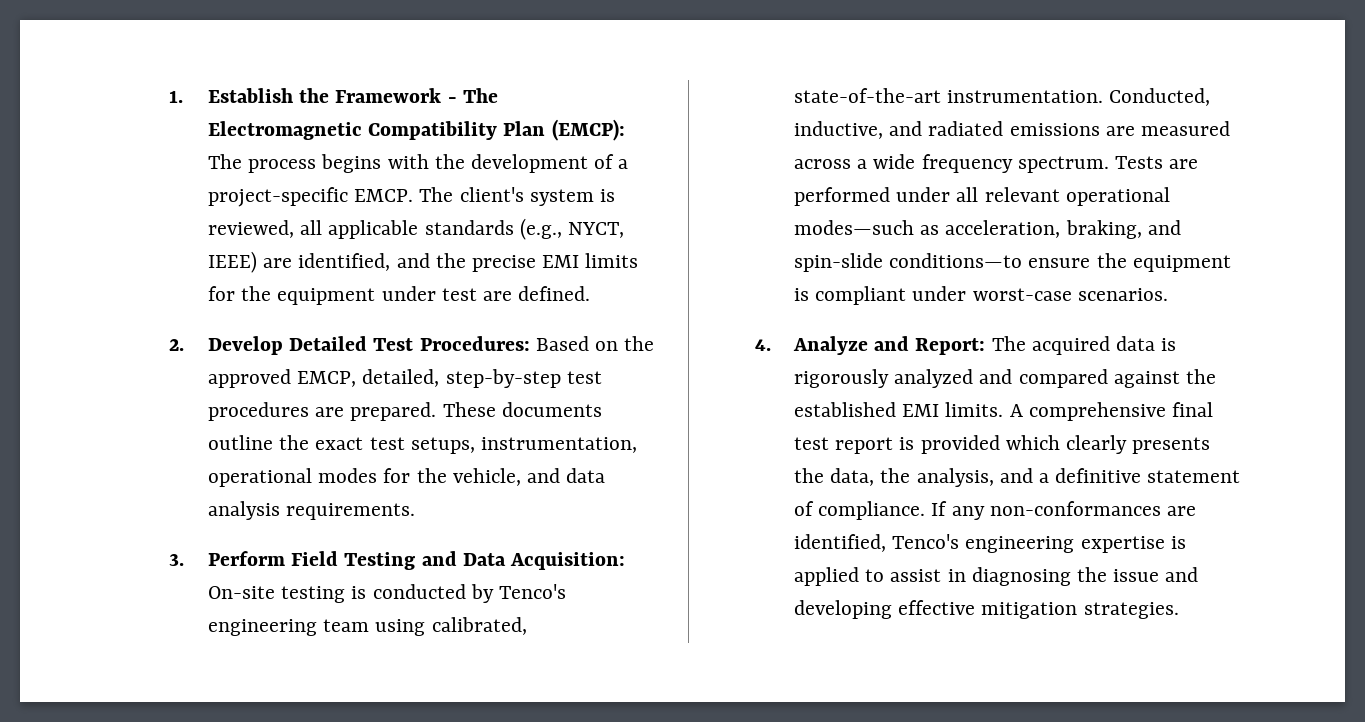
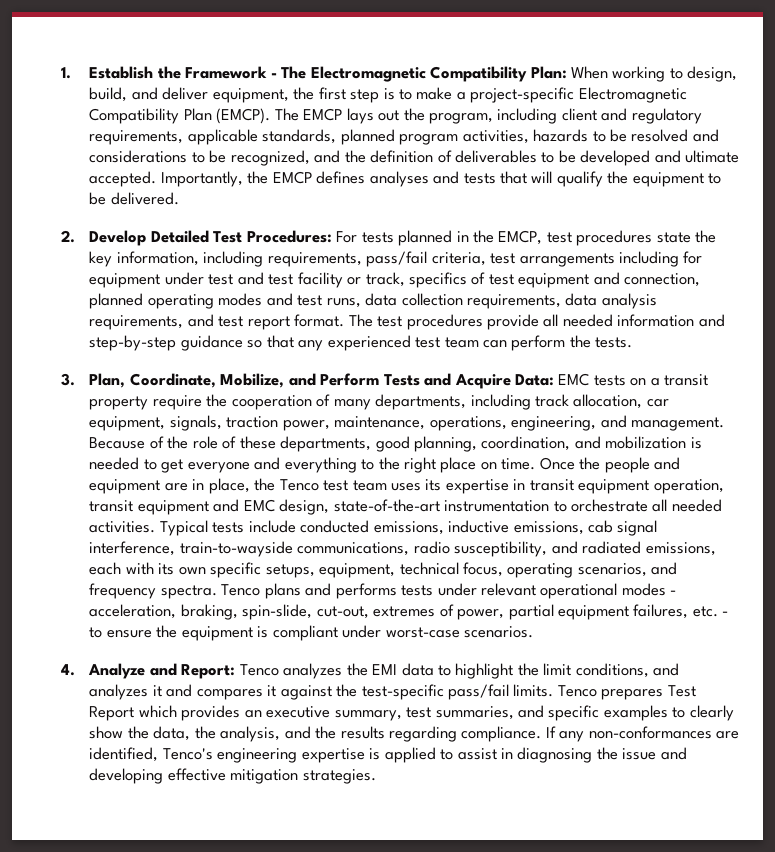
[503,119,625,141] [207,154,629,173] [207,187,616,207] [207,218,625,240] [207,251,639,273] [207,286,591,305] Plan (EMCP): The process begins with the development of a project-specific EMCP. The client's system is reviewed, all applicable standards (e.g., NYCT, IEEE) are identified, and the precise EMI limits for the equipment under test are defined. -> [530,66,738,82] [89,87,687,103] [89,108,702,124] [89,129,719,145] [89,150,740,166] [89,171,722,187] [89,192,179,205] Plan: When working to design, build, and deliver equipment, the first step is to make a project-specific Electromagnetic Compatibility Plan (EMCP). The EMCP lays out the program, including client and regulatory requirements, applicable standards, planned program activities, hazards to be resolved and considerations to be recognized, and the definition of deliverables to be developed and ultimate accepted. Importantly, the EMCP defines analyses and tests that will qualify the equipment to be delivered.
[535,336,655,351] [207,369,602,388] [207,402,602,421] [207,435,638,454] [207,468,606,487] [207,501,416,520] [169,551,626,570] [207,584,567,603] [207,617,527,636] [793,88,1211,106] [793,121,1231,139] [793,154,1199,173] [793,187,1170,206] [793,220,1181,239] [793,253,1023,272] Based on the approved EMCP, detailed, step-by-step test procedures are prepared. These documents outline the exact test setups, instrumentation, operational modes for the vehicle, and data analysis requirements. // 3. Perform Field Testing and Data Acquisition: On-site testing is conducted by Tenco's engineering team using calibrated, state-of-the-art instrumentation. Conducted, inductive, and radiated emissions are measured across a wide frequency spectrum. Tests are performed under all relevant operational modes—such as acceleration, braking, and spin-slide conditions—to -> [336,230,717,246] [89,251,703,267] [89,272,701,288] [89,293,657,309] [89,314,725,330] [89,335,633,351] [61,373,709,389] [89,394,669,410] [89,415,725,431] [89,436,702,452] [89,457,681,473] [89,478,724,494] [89,499,722,515] [89,520,658,536] [89,541,716,557] [89,562,678,578] [89,583,677,599] [89,604,729,620] [89,627,103,638] For tests planned in the EMCP, test procedures state the key information, including requirements, pass/fail criteria, test arrangements including for equipment under test and test facility or track, specifics of test equipment and connection, planned operating modes and test runs, data collection requirements, data analysis requirements, and test report format. The test procedures provide all needed information and step-by-step guidance so that any experienced test team can perform the tests. // 3. Plan, Coordinate, Mobilize, and Perform Tests and Acquire Data: EMC tests on a transit property require the cooperation of many departments, including track allocation, car equipment, signals, traction power, maintenance, operations, engineering, and management. Because of the role of these departments, good planning, coordination, and mobilization is needed to get everyone and everything to the right place on time. Once the people and equipment are in place, the Tenco test team uses its expertise in transit equipment operation, transit equipment and EMC design, state-of-the-art instrumentation to orchestrate all needed activities. Typical tests include conducted emissions, inductive emissions, cab signal interference, train-to-wayside communications, radio susceptibility, and radiated emissions, each with its own specific setups, equipment, technical focus, operating scenarios, and frequency spectra. Tenco plans and performs tests under relevant operational modes - acceleration, braking, spin-slide, cut-out, extremes of power, partial equipment failures, etc. - to
[991,336,1177,355] [793,369,1217,388] [793,402,1214,421] [793,435,1211,454] The acquired data is rigorously analyzed and compared against the established EMI limits. A comprehensive final test report is provided which clearly presents -> [239,663,680,679] [89,684,696,700] [89,705,734,721] [89,726,124,739] Tenco analyzes the EMI data to highlight the limit conditions, and analyzes it and compares it against the test-specific pass/fail limits. Tenco prepares Test Report which provides an executive summary, test summaries, and specific examples to clearly show
[1039,468,1241,483] [793,501,814,516] a definitive statement of -> [315,726,458,742] the results regarding

